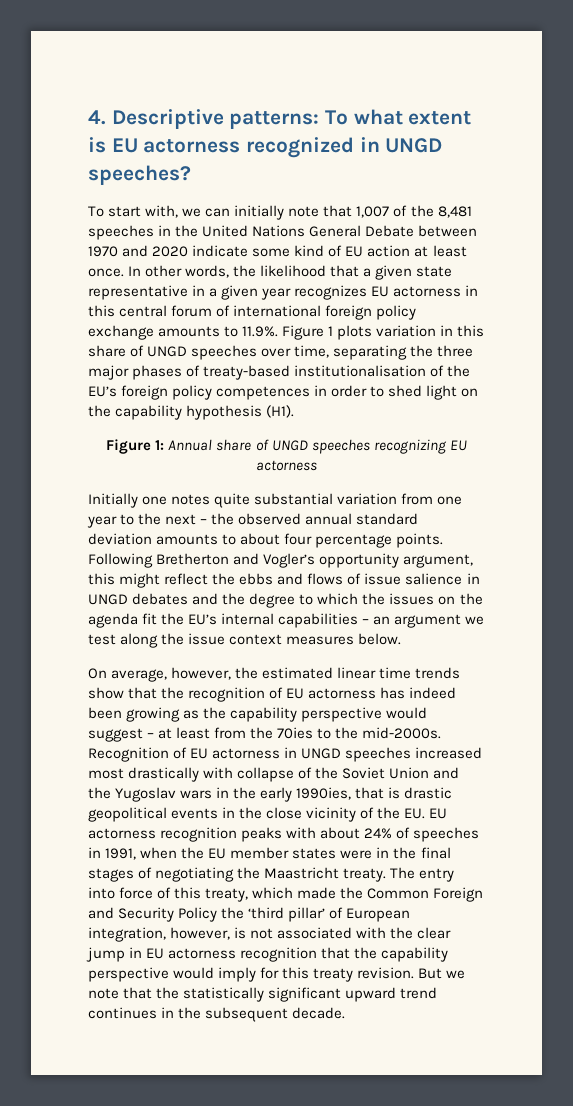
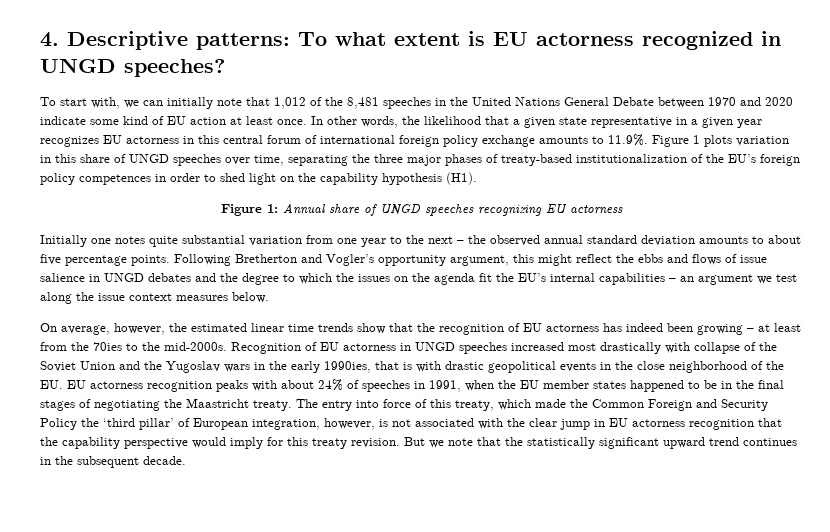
[356,206,390,218] 1,007 -> [274,97,306,109] 1,012
[294,365,427,377] institutionalisation -> [576,154,687,163] institutionalization
[284,533,313,545] four -> [40,254,61,265] five
[183,707,428,722] [88,728,143,742] as the capability perspective would suggest -> (743, 329) none
(401, 793) none -> [416,361,441,372] with
[306,807,357,822] vicinity -> [669,361,747,373] neighborhood
[340,850,373,859] were -> [630,380,717,392] happened to be

